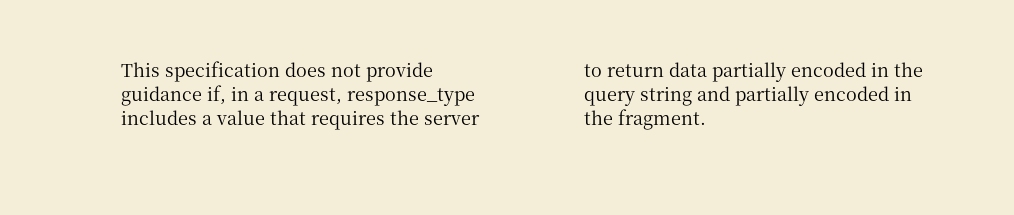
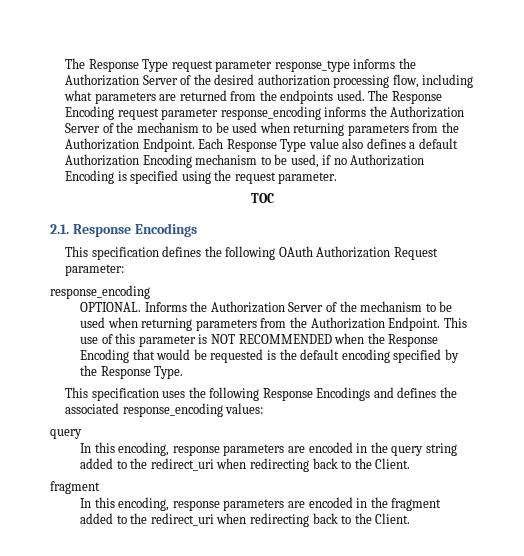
[121,61,434,82] [121,85,476,106] [121,110,481,130] [584,62,787,82] This specification does not provide guidance if, in a request, response_type includes a value that requires the server to return data partially -> [65,58,416,72] [65,74,474,88] [64,90,442,104] [65,106,465,120] [65,122,459,136] [65,138,458,152] [65,154,425,168] [65,170,338,184] [250,193,274,203] [50,223,197,237] [65,246,438,260] [65,264,125,276] [50,285,150,299] [80,301,453,313] [80,317,467,331] [80,333,439,347] [80,349,459,363] [80,365,184,379] [65,387,457,401] [65,403,264,417] [50,429,82,439] [80,442,305,456] The Response Type request parameter response_type informs the Authorization Server of the desired authorization processing flow, including what parameters are returned from the endpoints used. The Response Encoding request parameter response_encoding informs the Authorization Server of the mechanism to be used when returning parameters from the Authorization Endpoint. Each Response Type value also defines a default Authorization Encoding mechanism to be used, if no Authorization Encoding is specified using the request parameter. // TOC // 2.1. Response Encodings // This specification defines the following OAuth Authorization Request parameter: // response_encoding // OPTIONAL. Informs the Authorization Server of the mechanism to be used when returning parameters from the Authorization Endpoint. This use of this parameter is NOT RECOMMENDED when the Response Encoding that would be requested is the default encoding specified by the Response Type. // This specification uses the following Response Encodings and defines the associated response_encoding values: // query // In this encoding, response parameters are
[697,86,913,106] [584,109,707,130] and partially encoded in the fragment. -> [80,458,411,472] [50,481,100,494] [80,497,442,511] [80,513,411,527] added to the redirect_uri when redirecting back to the Client. // fragment // In this encoding, response parameters are encoded in the fragment added to the redirect_uri when redirecting back to the Client.

